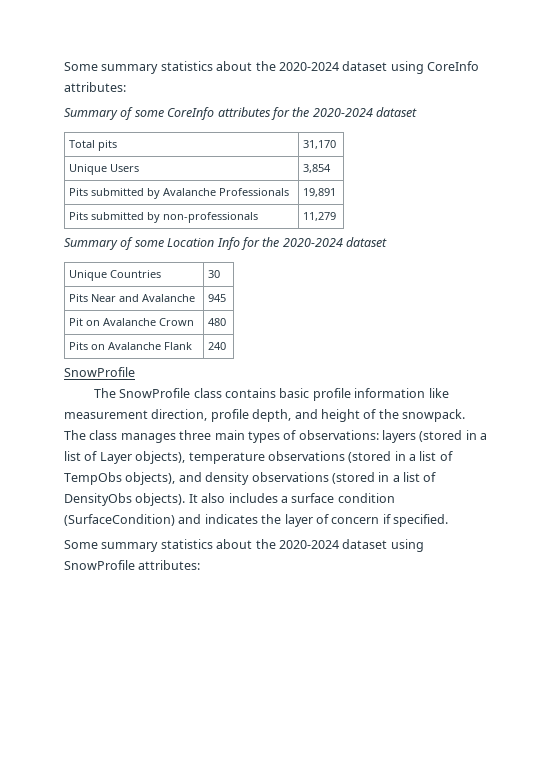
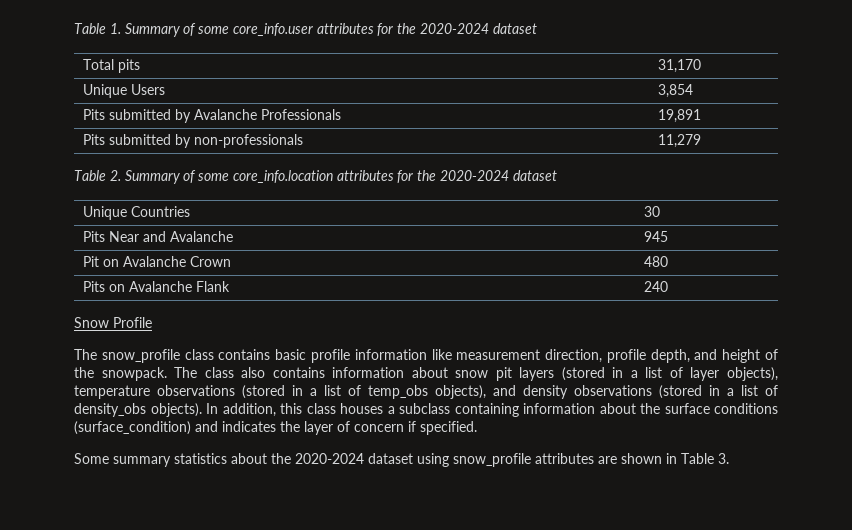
[64,61,479,74] [64,82,126,92] [64,107,215,120] Some summary statistics about the 2020-2024 dataset using CoreInfo attributes: // Summary of some CoreInfo -> [74,23,313,37] Table 1. Summary of some core_info.user
[64,237,240,250] Summary of some Location Info -> [74,170,394,184] Table 2. Summary of some core_info.location attributes
[64,367,135,377] [93,388,191,398] SnowProfile // The SnowProfile -> [74,317,152,328] [74,349,180,363] Snow Profile // The snow_profile
[120,430,379,443] manages three main types of observations: -> [241,367,512,381] also contains information about snow pit
[99,452,132,464] Layer -> [690,367,720,381] layer
[64,472,122,485] TempObs -> [368,385,428,399] temp_obs
[64,493,395,506] [64,514,175,526] DensityObs objects). It also includes a surface condition (SurfaceCondition) -> [74,403,778,417] [74,421,191,435] density_obs objects). In addition, this class houses a subclass containing information about the surface conditions (surface_condition)
[64,560,201,570] SnowProfile attributes: -> [453,453,729,467] snow_profile attributes are shown in Table 3.

